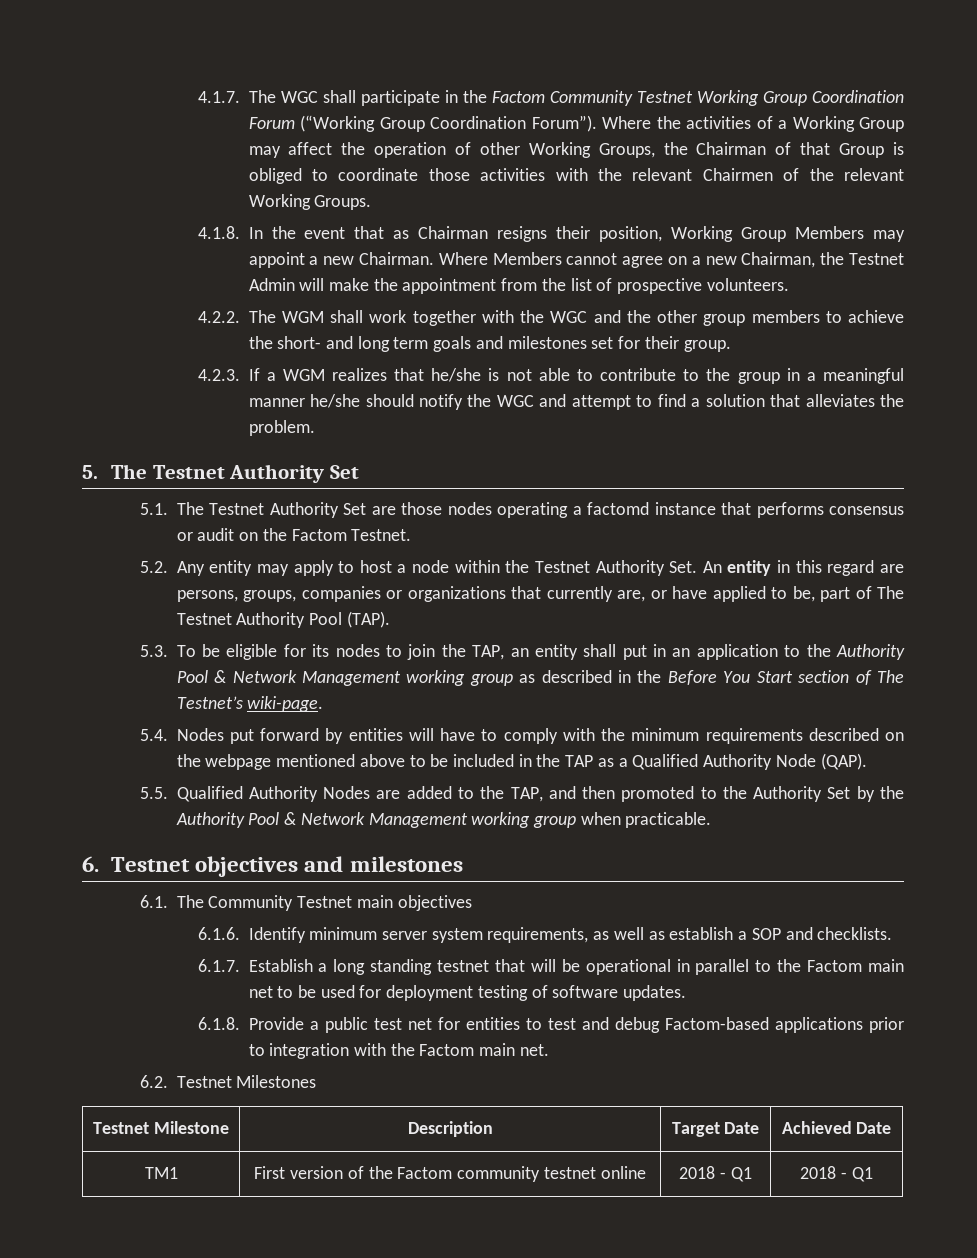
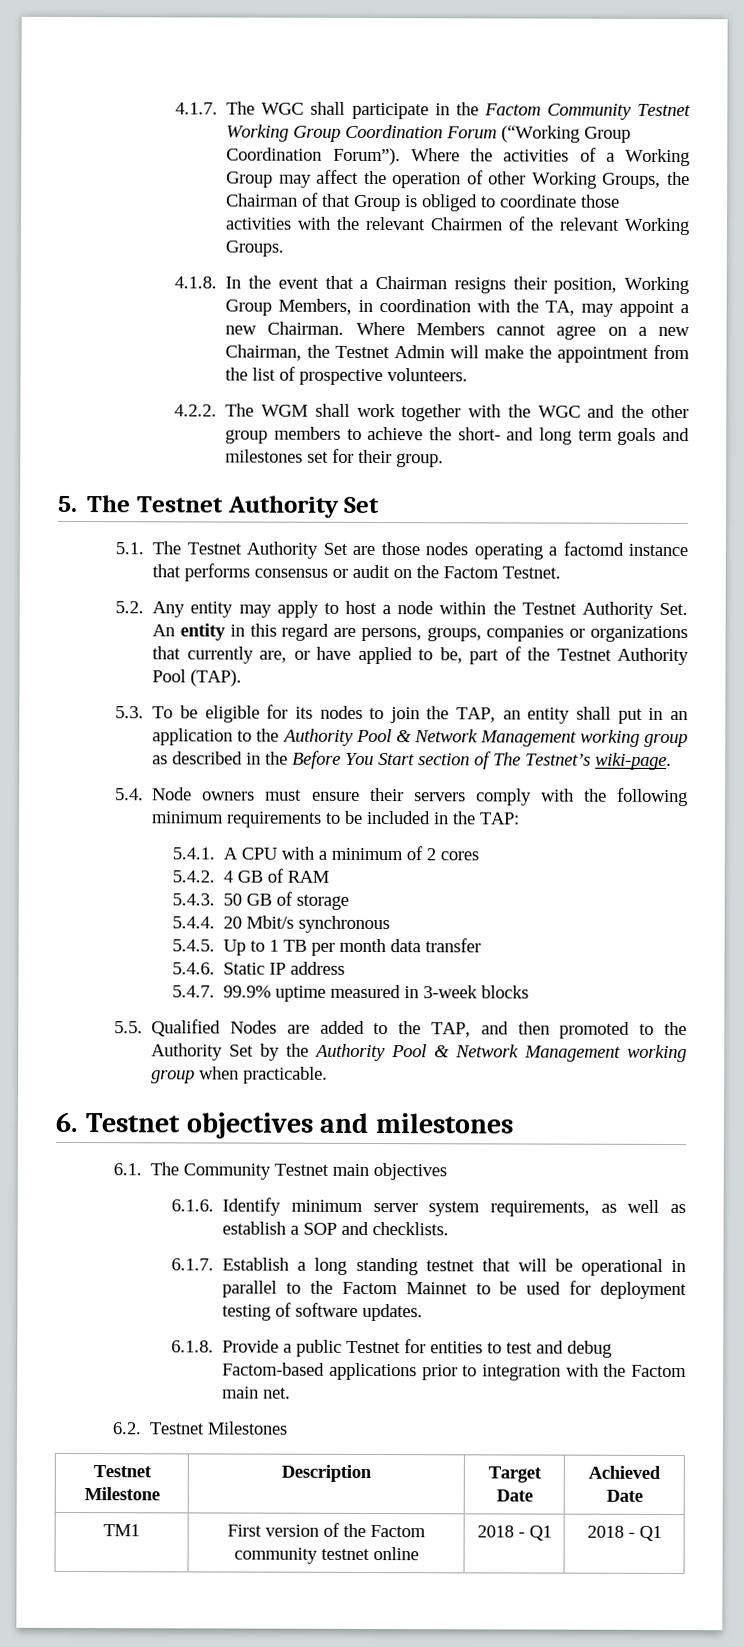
[393,230,410,239] as -> [359,279,369,289] a
[795,226,865,239] Members -> [278,298,576,316] Members, in coordination with the TA,
[197,368,904,384] [248,394,905,410] [248,420,315,436] // 4.2.3. If a WGM realizes that he/she is not able to contribute to the group in a meaningful manner he/she should notify the WGC and attempt to find a solution that alleviates the problem. -> (445, 460) none
[877,586,904,599] The -> [527,647,551,661] the
[176,728,498,744] Nodes put forward by entities will have to -> [152,787,466,802] Node owners must ensure their servers
(626, 734) none -> [617,787,688,807] following
[808,728,904,741] [176,754,405,770] described on the webpage mentioned above -> (323, 819) none
[565,753,867,770] TAP as a Qualified Authority Node (QAP). -> [479,812,521,825] [171,846,480,861] [171,868,330,883] [171,891,350,910] [171,915,391,934] [171,938,482,956] [171,961,346,975] [171,984,530,1002] TAP: // 5.4.1. A CPU with a minimum of 2 cores // 5.4.2. 4 GB of RAM // 5.4.3. 50 GB of storage // 5.4.4. 20 Mbit/s synchronous // 5.4.5. Up to 1 TB per month data transfer // 5.4.6. Static IP address // 5.4.7. 99.9% uptime measured in 3-week blocks
[248,786,318,802] Authority -> (222, 1028) none
[867,959,904,972] [248,986,273,998] main net -> [405,1282,468,1295] Mainnet
[373,1018,432,1030] test net -> [346,1340,402,1354] Testnet

